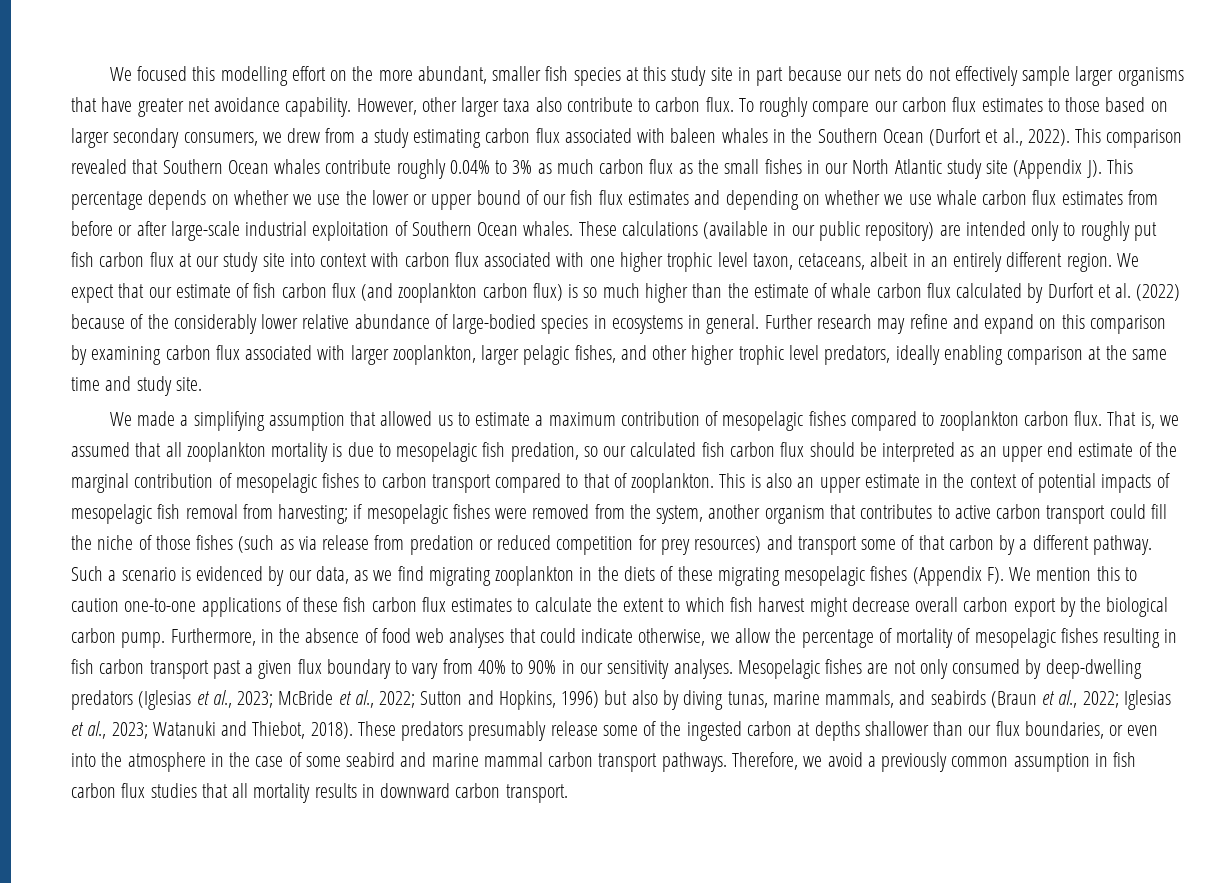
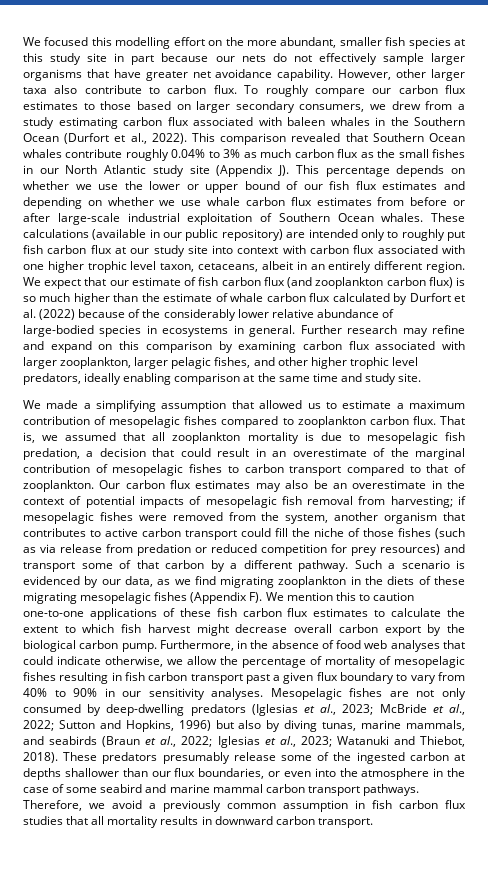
[583,442,1134,462] so our calculated fish carbon flux should be interpreted as an upper end estimate -> [86,448,367,457] a decision that could result in an overestimate
[719,473,920,493] This is also an upper estimate -> [99,480,427,492] Our carbon flux estimates may also be an overestimate

